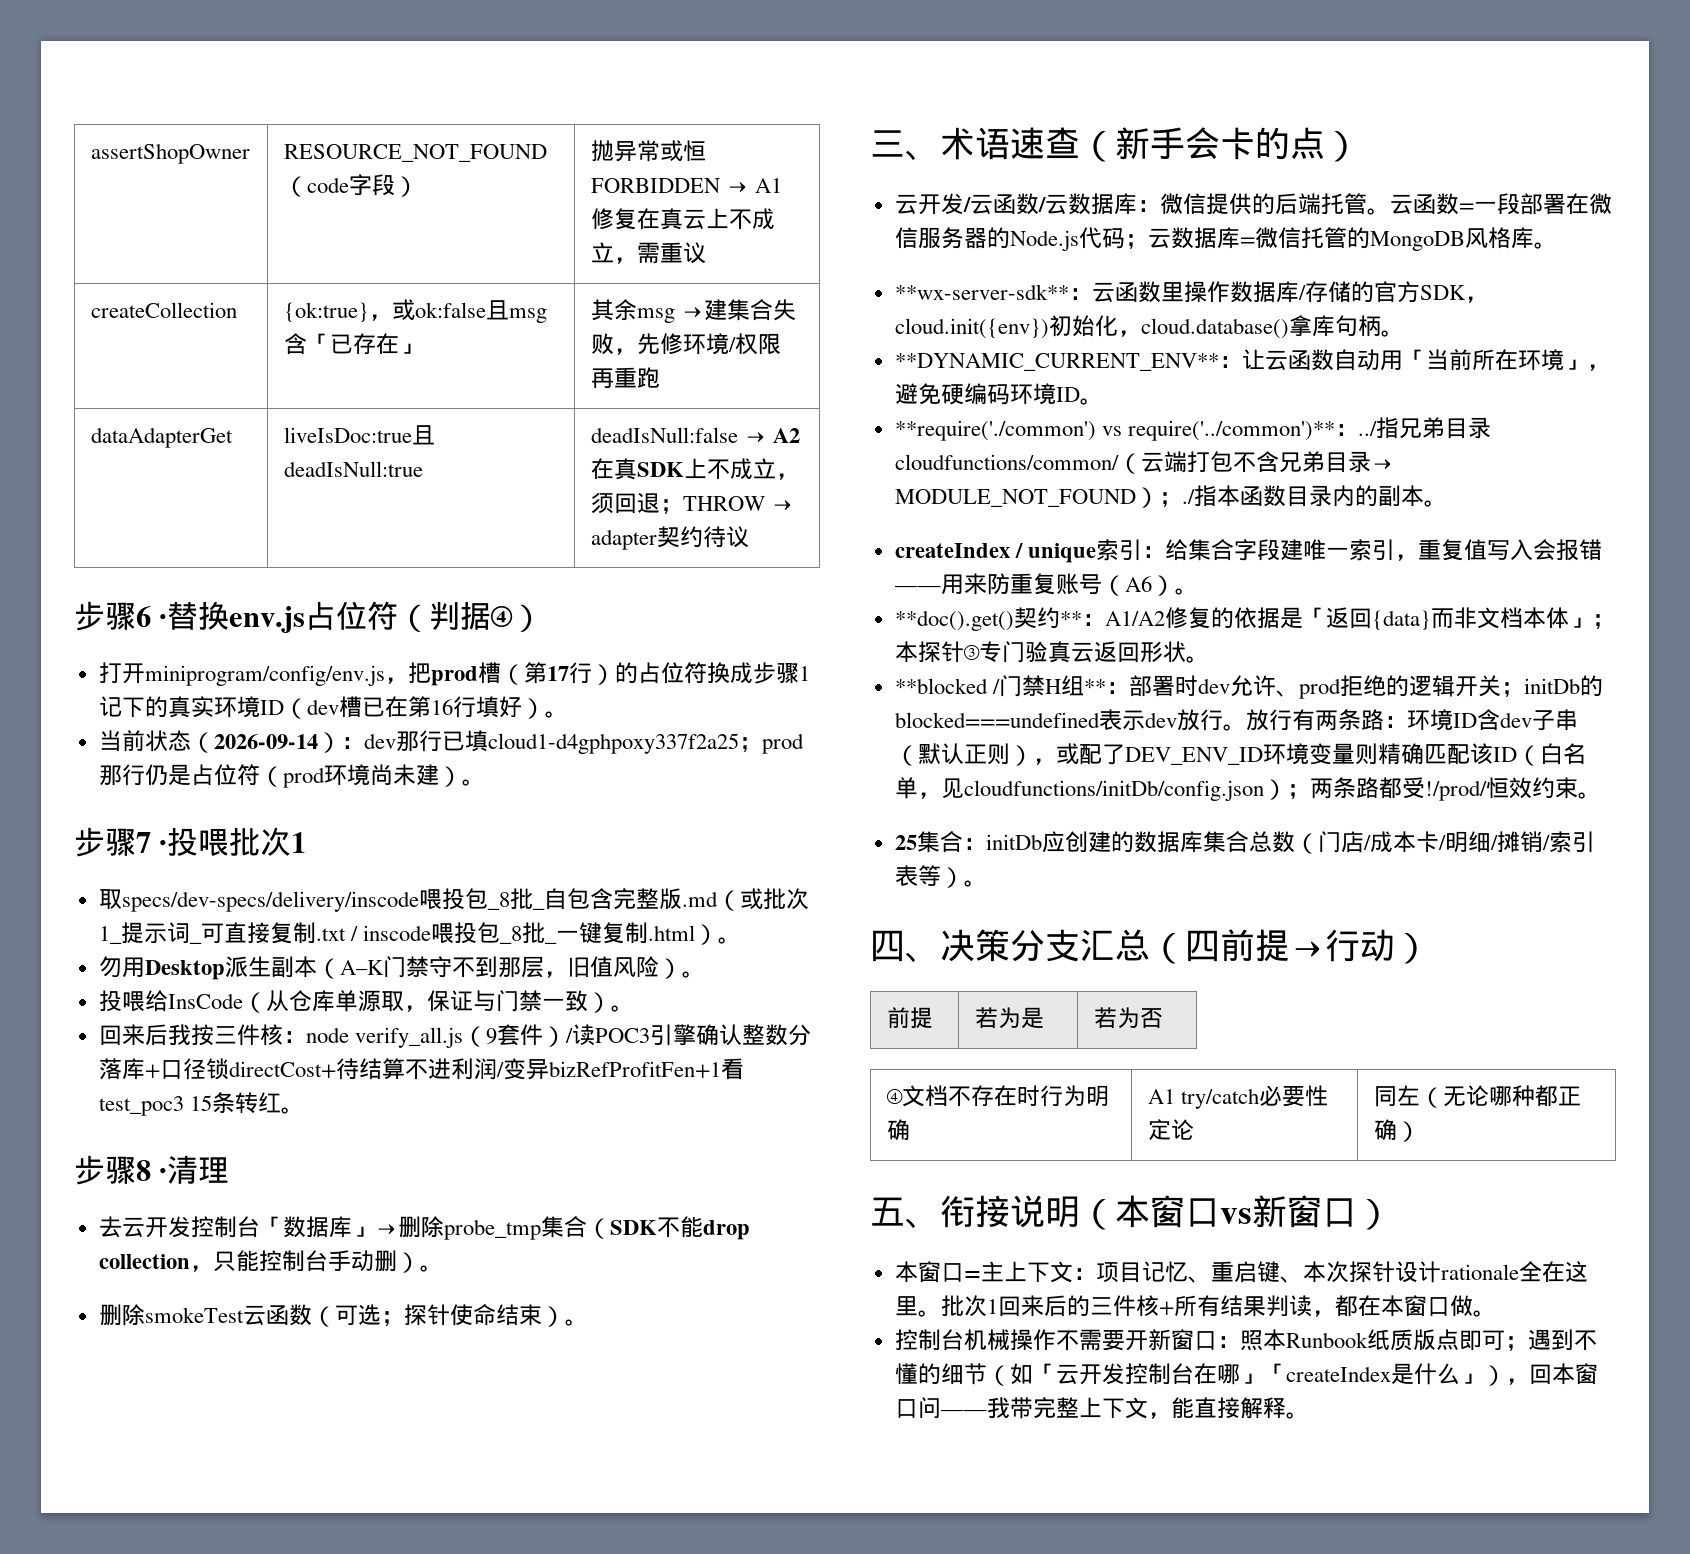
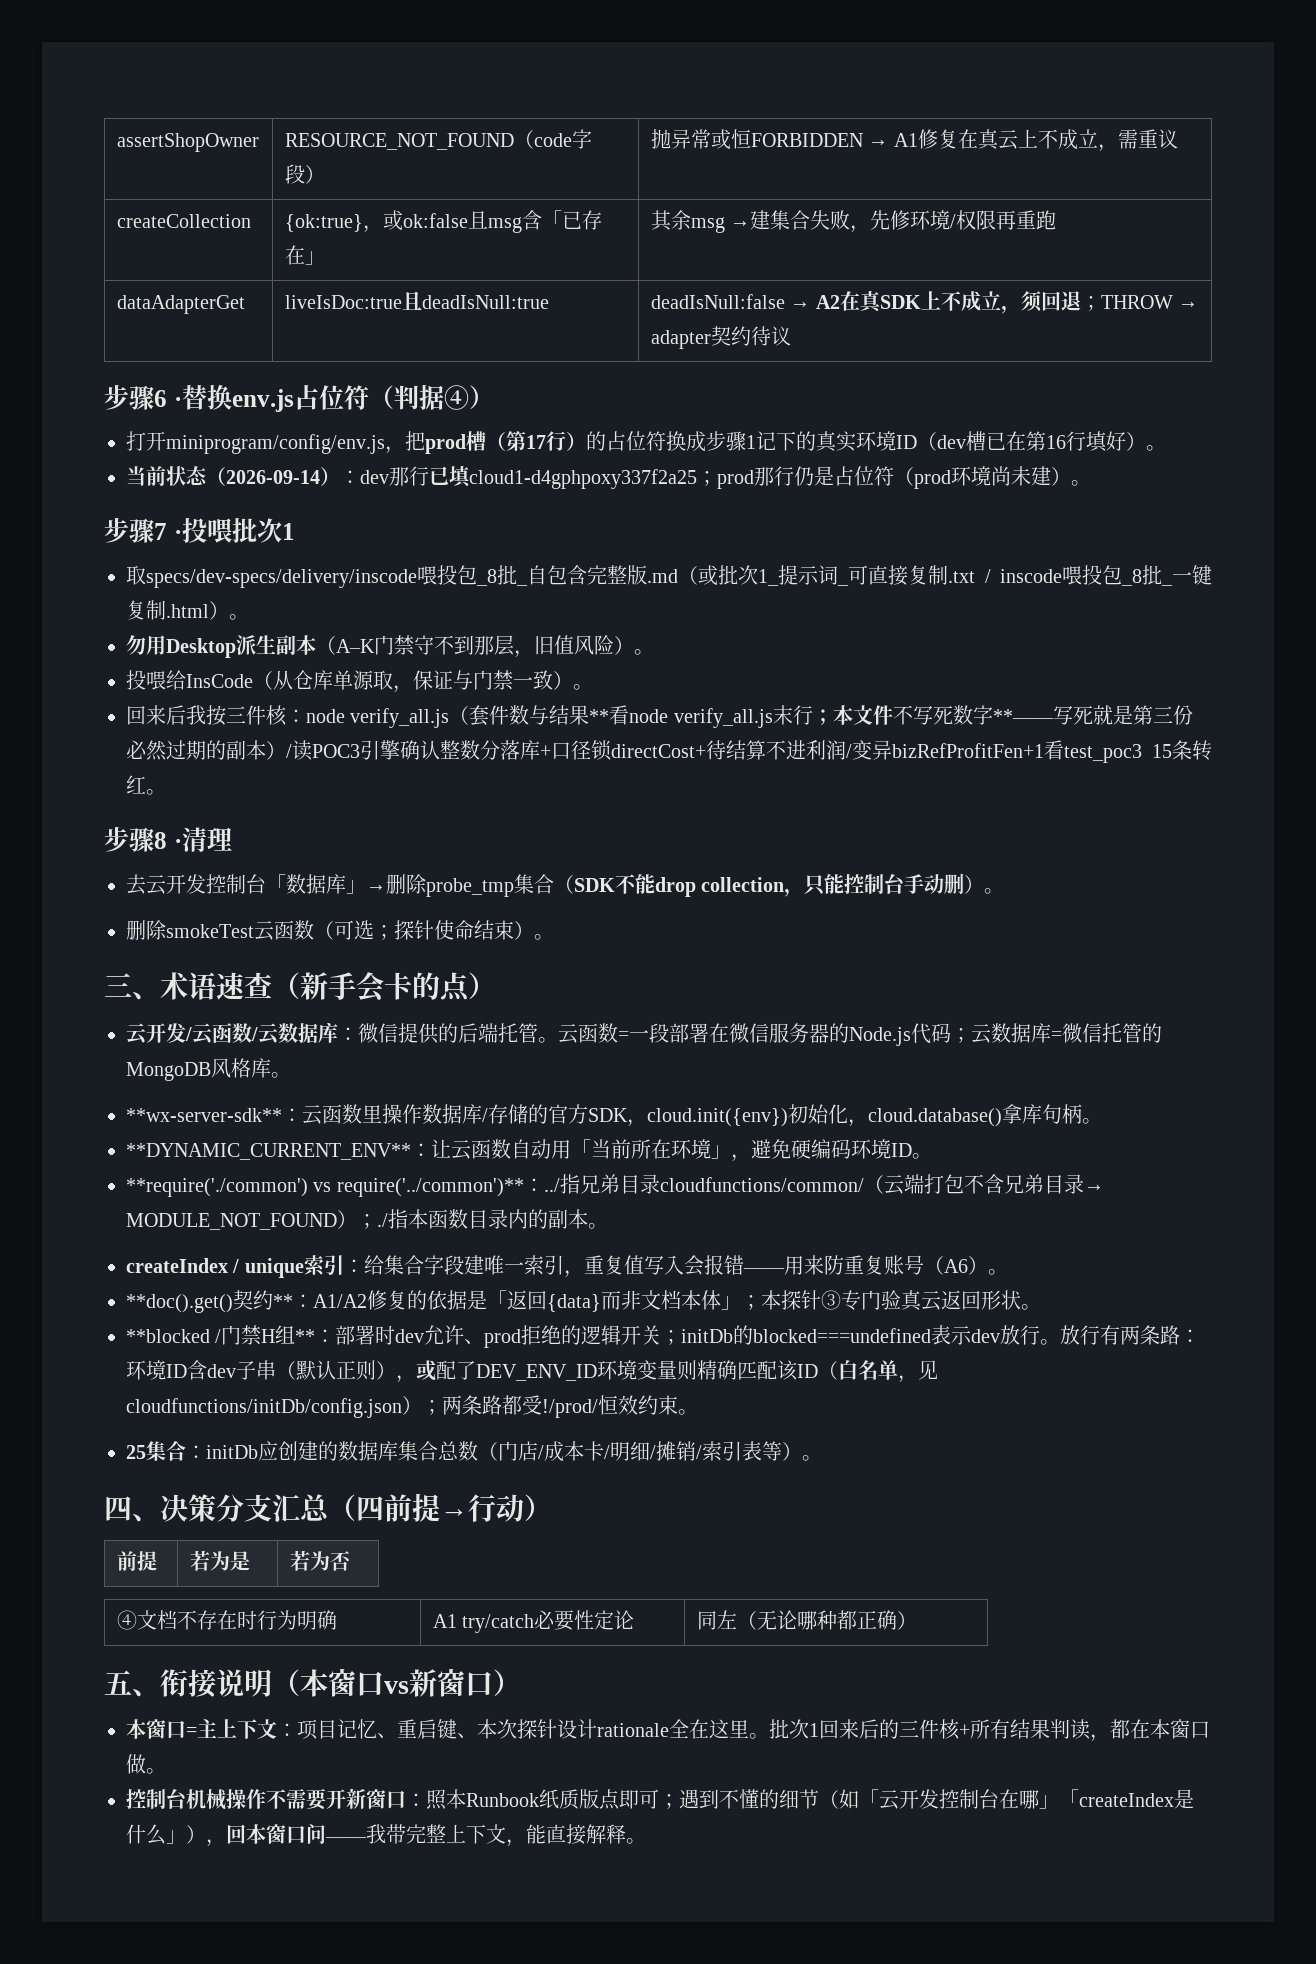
[485,1024,543,1046] 9套件 -> [469,705,1193,728] [126,740,266,761] 套件数与结果**看node verify_all.js末行；本文件不写死数字**——写死就是第三份必然过期的副本

